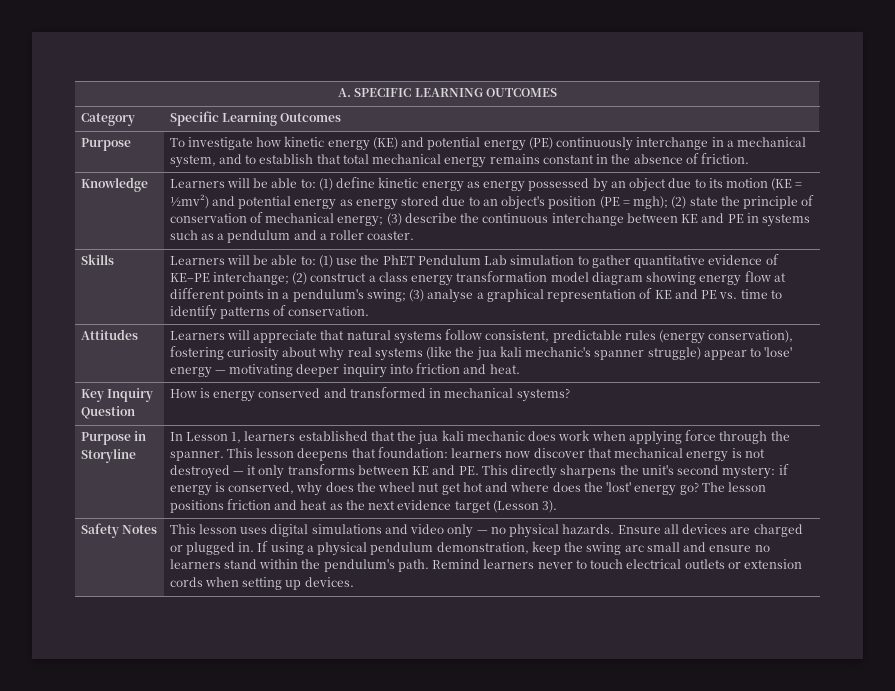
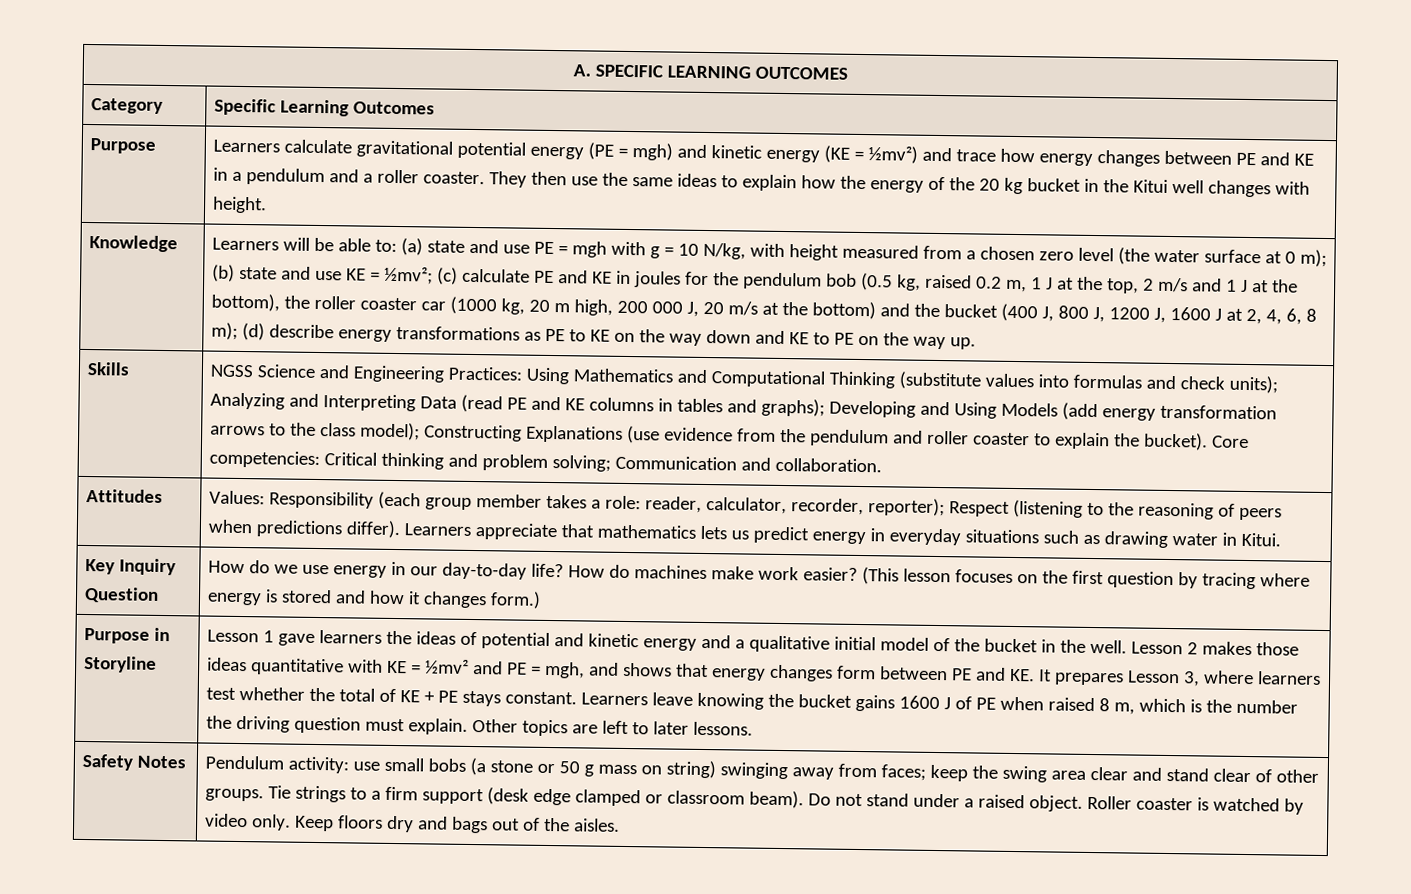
[169,136,807,151] [169,153,750,168] To investigate how kinetic energy (KE) and potential energy (PE) continuously interchange in a mechanical system, and to establish that total mechanical energy remains constant in the absence of friction. -> [212,139,1314,167] [212,167,1310,198] [211,196,267,214] Learners calculate gravitational potential energy (PE = mgh) and kinetic energy (KE = ½mv²) and trace how energy changes between PE and KE in a pendulum and a roller coaster. They then use the same ideas to explain how the energy of the 20 kg bucket in the Kitui well changes with height.
[318,177,803,192] [169,194,815,210] [169,212,811,227] [169,230,415,243] [80,254,114,265] [169,254,779,268] [169,271,786,286] [169,288,782,303] [169,305,370,320] [80,329,138,340] [169,329,794,344] [169,346,793,361] [169,363,520,378] [80,388,153,402] [80,406,135,419] [169,387,570,402] [80,431,146,445] [80,449,136,463] [169,430,790,445] [169,447,765,462] [169,464,789,479] [169,482,766,496] [169,499,558,513] [80,523,157,538] [169,524,803,538] [169,541,770,556] [169,559,803,572] [169,577,354,590] (1) define kinetic energy as energy possessed by an object due to its motion (KE = ½mv²) and potential energy as energy stored due to an object's position (PE = mgh); (2) state the principle of conservation of mechanical energy; (3) describe the continuous interchange between KE and PE in systems such as a pendulum and a roller coaster. // Skills | Learners will be able to: (1) use the PhET Pendulum Lab simulation to gather quantitative evidence of KE–PE interchange; (2) construct a class energy transformation model diagram showing energy flow at different points in a pendulum's swing; (3) analyse a graphical representation of KE and PE vs. time to identify patterns of conservation. // Attitudes | Learners will appreciate that natural systems follow consistent, predictable rules (energy conservation), fostering curiosity about why real systems (like the jua kali mechanic's spanner struggle) appear to 'lose' energy — motivating deeper inquiry into friction and heat. // Key Inquiry Question | How is energy conserved and transformed in mechanical systems? // Purpose in Storyline | In Lesson 1, learners established that the jua kali mechanic does work when applying force through the spanner. This lesson deepens that foundation: learners now discover that mechanical energy is not destroyed — it only transforms between KE and PE. This directly sharpens the unit's second mystery: if energy is conserved, why does the wheel nut get hot and where does the 'lost' energy go? The lesson positions friction and heat as the next evidence target (Lesson 3). // Safety Notes | This lesson uses digital simulations and video only — no physical hazards. Ensure all devices are charged or plugged in. If using a physical pendulum demonstration, keep the swing arc small and ensure no learners stand within the pendulum's path. Remind learners never to touch electrical outlets or extension cords when setting up devices. -> [400,238,1327,268] [211,264,1298,294] [210,293,1317,325] [210,322,976,350] [86,362,130,376] [209,364,1278,394] [209,392,1277,421] [209,422,1249,451] [208,450,882,473] [85,488,163,503] [208,490,1282,521] [207,519,1281,548] [84,558,176,576] [83,586,159,603] [207,560,1310,590] [206,589,541,609] [83,627,170,644] [83,655,157,673] [206,629,1299,656] [206,657,1321,687] [205,686,1298,715] [205,715,753,737] [81,753,186,771] [204,755,1319,783] [204,785,1304,815] [204,813,620,834] (a) state and use PE = mgh with g = 10 N/kg, with height measured from a chosen zero level (the water surface at 0 m); (b) state and use KE = ½mv²; (c) calculate PE and KE in joules for the pendulum bob (0.5 kg, raised 0.2 m, 1 J at the top, 2 m/s and 1 J at the bottom), the roller coaster car (1000 kg, 20 m high, 200 000 J, 20 m/s at the bottom) and the bucket (400 J, 800 J, 1200 J, 1600 J at 2, 4, 6, 8 m); (d) describe energy transformations as PE to KE on the way down and KE to PE on the way up. // Skills | NGSS Science and Engineering Practices: Using Mathematics and Computational Thinking (substitute values into formulas and check units); Analyzing and Interpreting Data (read PE and KE columns in tables and graphs); Developing and Using Models (add energy transformation arrows to the class model); Constructing Explanations (use evidence from the pendulum and roller coaster to explain the bucket). Core competencies: Critical thinking and problem solving; Communication and collaboration. // Attitudes | Values: Responsibility (each group member takes a role: reader, calculator, recorder, reporter); Respect (listening to the reasoning of peers when predictions differ). Learners appreciate that mathematics lets us predict energy in everyday situations such as drawing water in Kitui. // Key Inquiry Question | How do we use energy in our day-to-day life? How do machines make work easier? (This lesson focuses on the first question by tracing where energy is stored and how it changes form.) // Purpose in Storyline | Lesson 1 gave learners the ideas of potential and kinetic energy and a qualitative initial model of the bucket in the well. Lesson 2 makes those ideas quantitative with KE = ½mv² and PE = mgh, and shows that energy changes form between PE and KE. It prepares Lesson 3, where learners test whether the total of KE + PE stays constant. Learners leave knowing the bucket gains 1600 J of PE when raised 8 m, which is the number the driving question must explain. Other topics are left to later lessons. // Safety Notes | Pendulum activity: use small bobs (a stone or 50 g mass on string) swinging away from faces; keep the swing area clear and stand clear of other groups. Tie strings to a firm support (desk edge clamped or classroom beam). Do not stand under a raised object. Roller coaster is watched by video only. Keep floors dry and bags out of the aisles.

